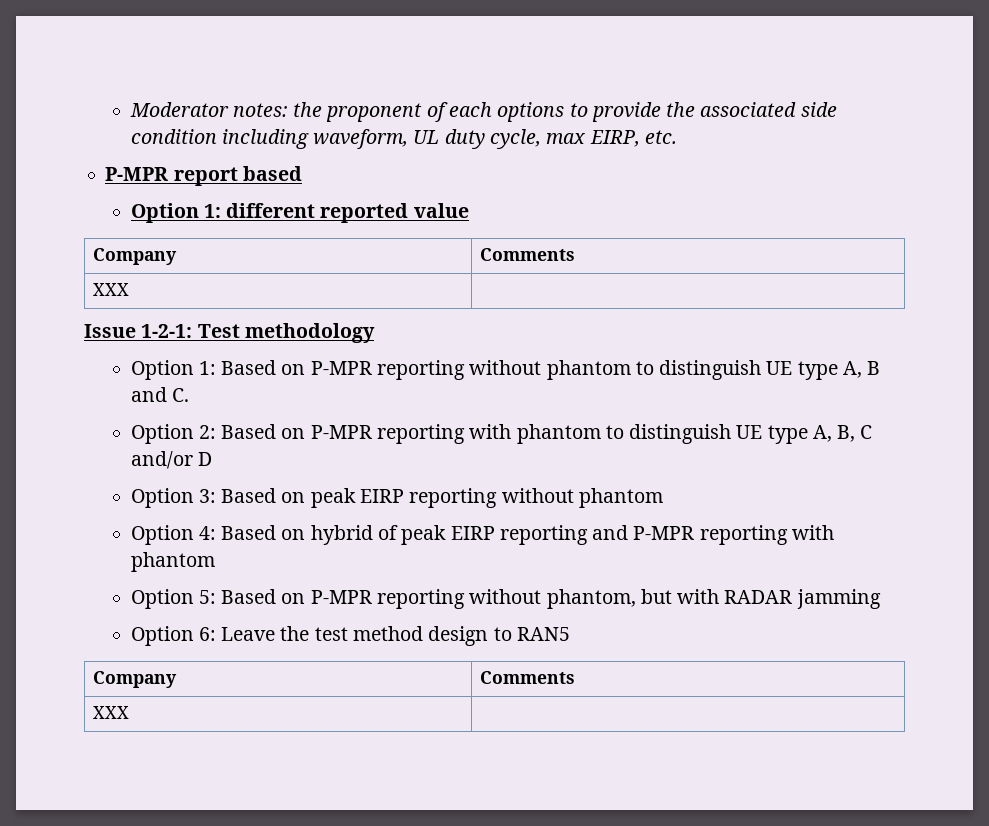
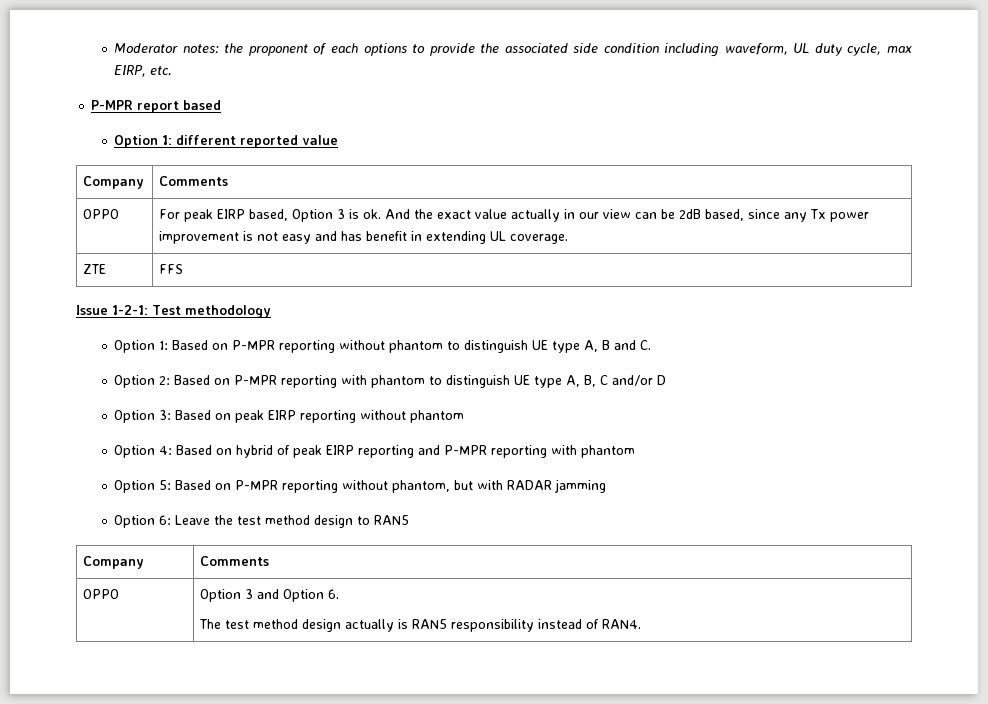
[92,283,129,296] XXX | -> [83,209,120,219] [159,209,870,222] [159,231,569,244] [83,264,107,274] [159,264,184,274] OPPO | For peak EIRP based, Option 3 is ok. And the exact value actually in our view can be 2dB based, since any Tx power improvement is not easy and has benefit in extending UL coverage. // ZTE | FFS
[92,706,129,719] XXX | -> [83,589,120,599] [200,589,340,602] [199,619,642,632] OPPO | Option 3 and Option 6. // The test method design actually is RAN5 responsibility instead of RAN4.

